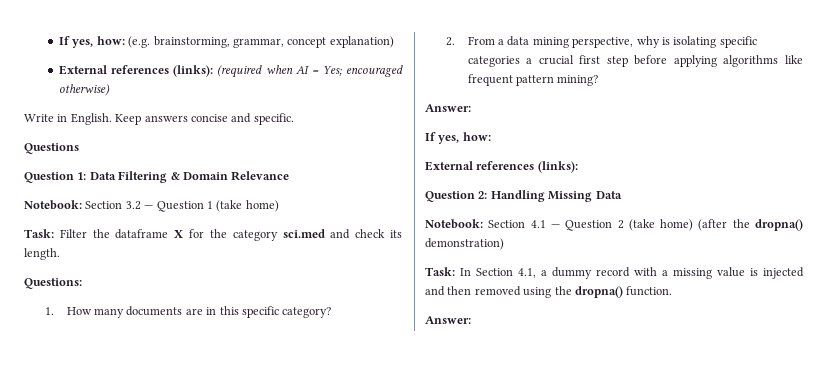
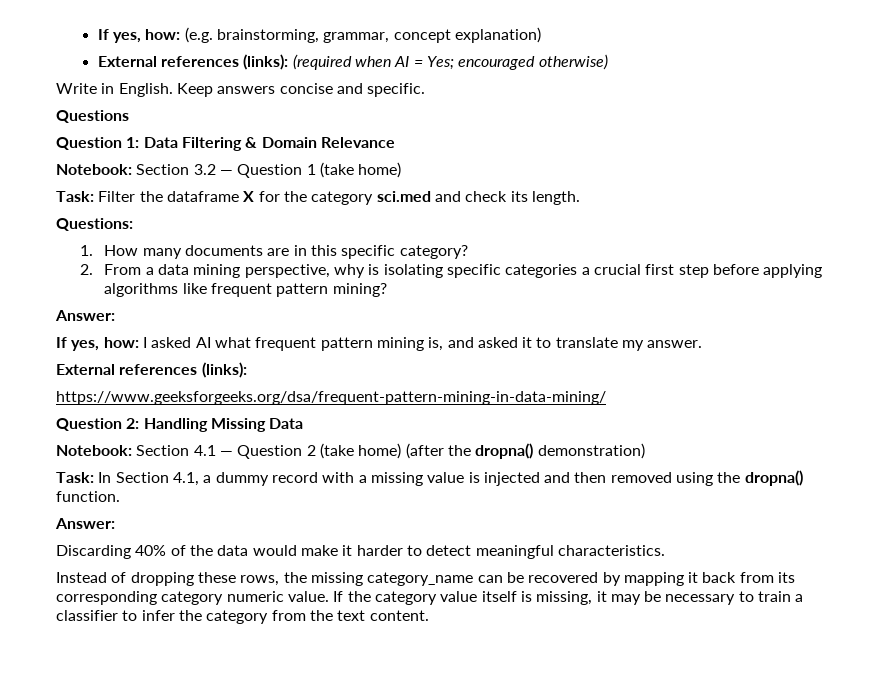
[425,161,578,173] // External references (links): -> [142,337,703,351] [56,362,247,378] [56,391,606,405] I asked AI what frequent pattern mining is, and asked it to translate my answer. // External references (links): // https://www.geeksforgeeks.org/dsa/frequent-pattern-mining-in-data-mining/
(471, 320) none -> [56,545,665,559] [56,572,796,586] [56,591,804,605] [56,610,429,624] // Discarding 40% of the data would make it harder to detect meaningful characteristics. // Instead of dropping these rows, the missing category_name can be recovered by mapping it back from its corresponding category numeric value. If the category value itself is missing, it may be necessary to train a classifier to infer the category from the text content.

